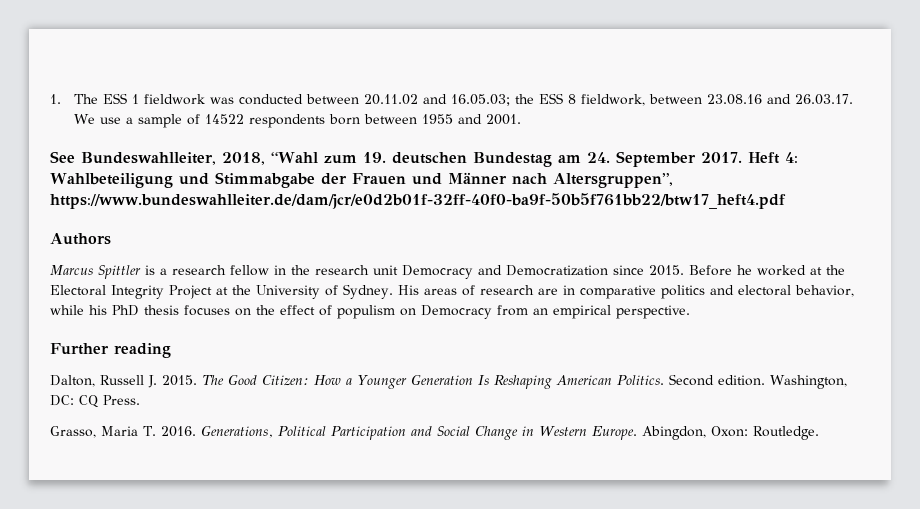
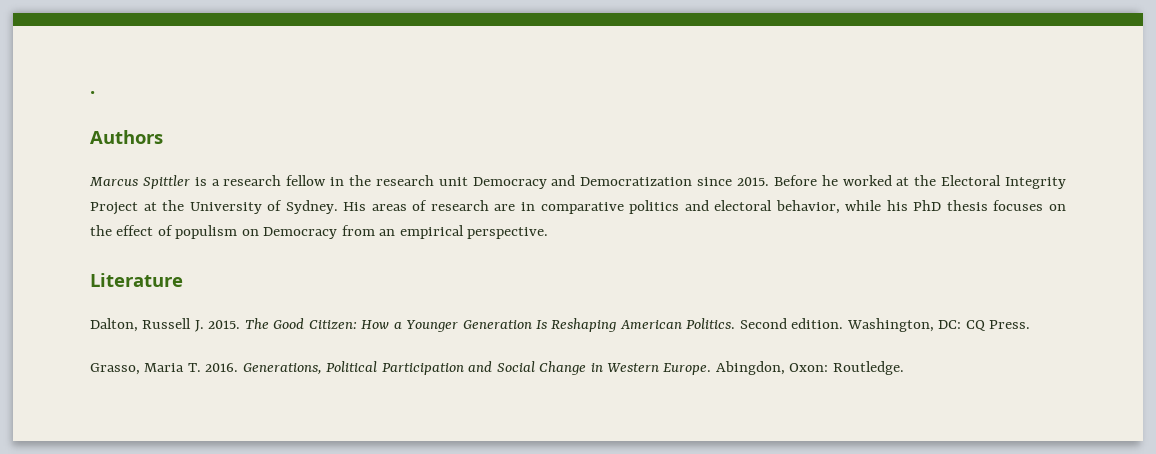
[50,93,853,106] [73,114,521,128] [50,151,798,167] [50,172,673,188] [50,193,786,209] 1. The ESS 1 fieldwork was conducted between 20.11.02 and 16.05.03; the ESS 8 fieldwork, between 23.08.16 and 26.03.17. We use a sample of 14522 respondents born between 1955 and 2001. // See Bundeswahlleiter, 2018, “Wahl zum 19. deutschen Bundestag am 24. September 2017. Heft 4: Wahlbeteiligung und Stimmabgabe der Frauen und Männer nach Altersgruppen”, https://www.bundeswahlleiter.de/dam/jcr/e0d2b01f-32ff-40f0-ba9f-50b5f761bb22/btw17_heft4.pdf -> [90,91,95,94] .
[50,343,171,358] Further reading -> [90,273,183,287] Literature

